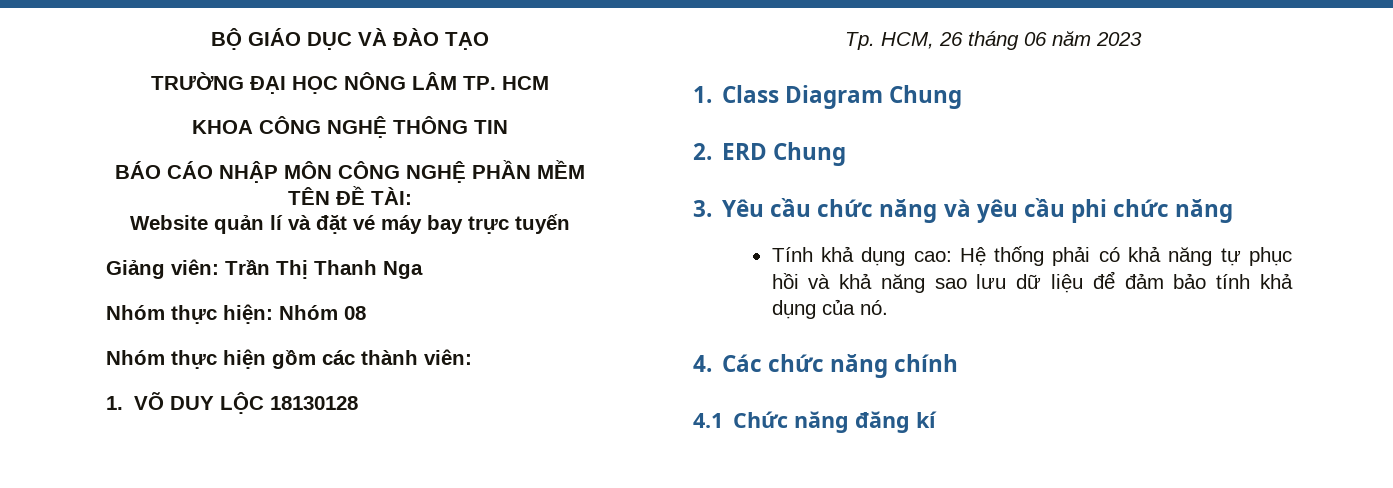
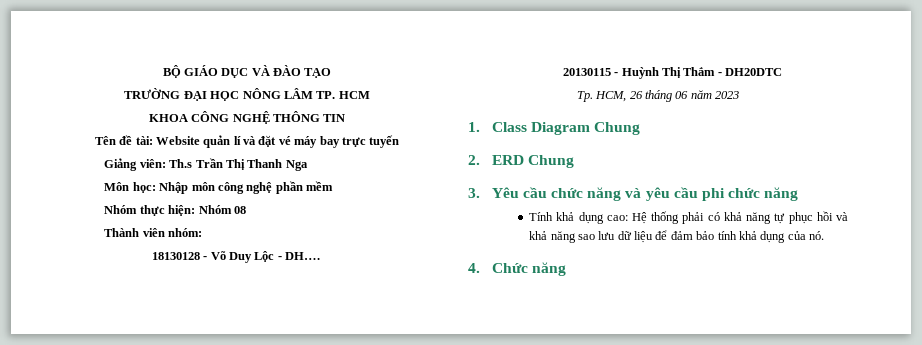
[114,160,585,183] [287,186,412,205] BÁO CÁO NHẬP MÔN CÔNG NGHỆ PHẦN MỀM // TÊN ĐỀ TÀI: // -> [94,135,153,145] Tên đề tài:
(220, 267) none -> [169,159,193,168] Th.s
(424, 270) none -> [104,181,334,194] // Môn học: Nhập môn công nghệ phần mềm
[106,349,473,369] [106,392,359,414] Nhóm thực hiện gồm các thành viên: // 1. VÕ DUY LỘC 18130128 -> [104,228,203,237] [151,251,321,263] [562,67,783,79] Thành viên nhóm: // 18130128 - Võ Duy Lộc - DH…. // 20130115 - Huỳnh Thị Thắm - DH20DTC
[722,354,959,378] [693,411,938,433] Các chức năng chính // 4.1 Chức năng đăng kí -> [491,262,566,276] Chức năng

